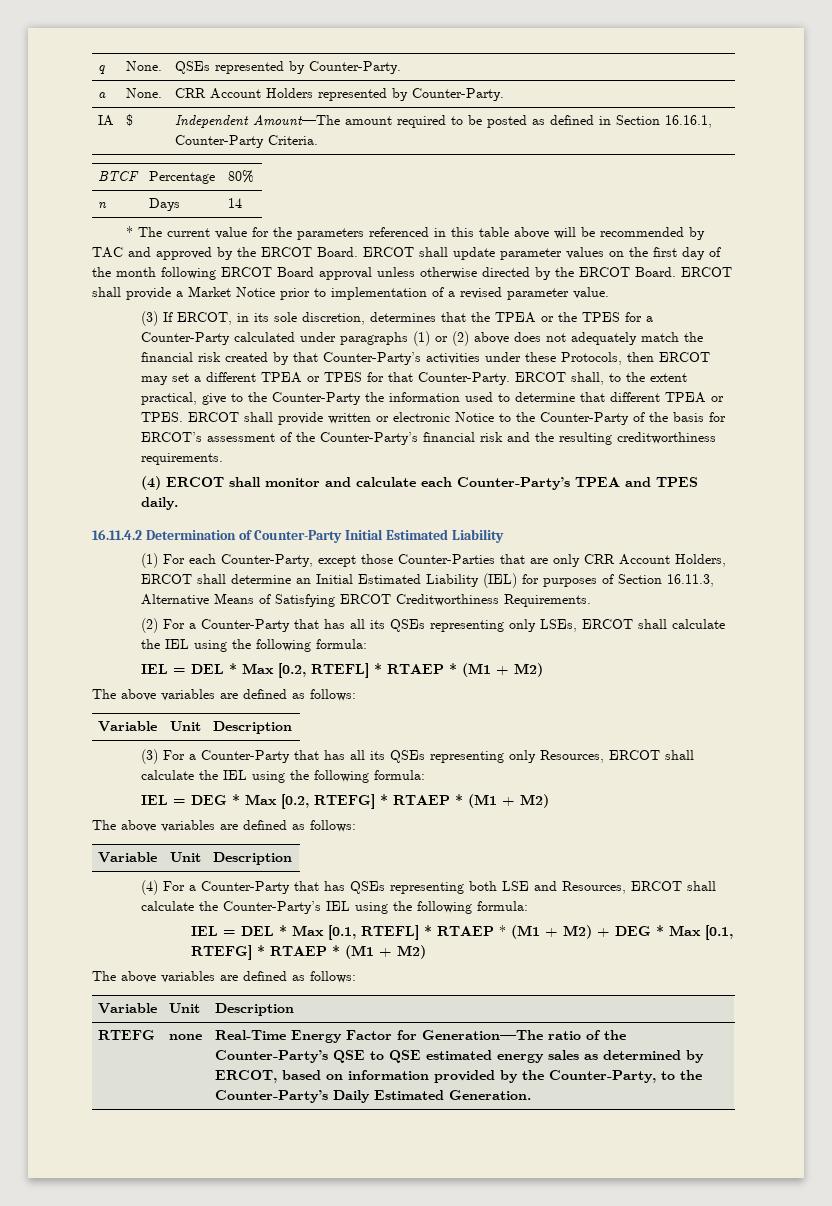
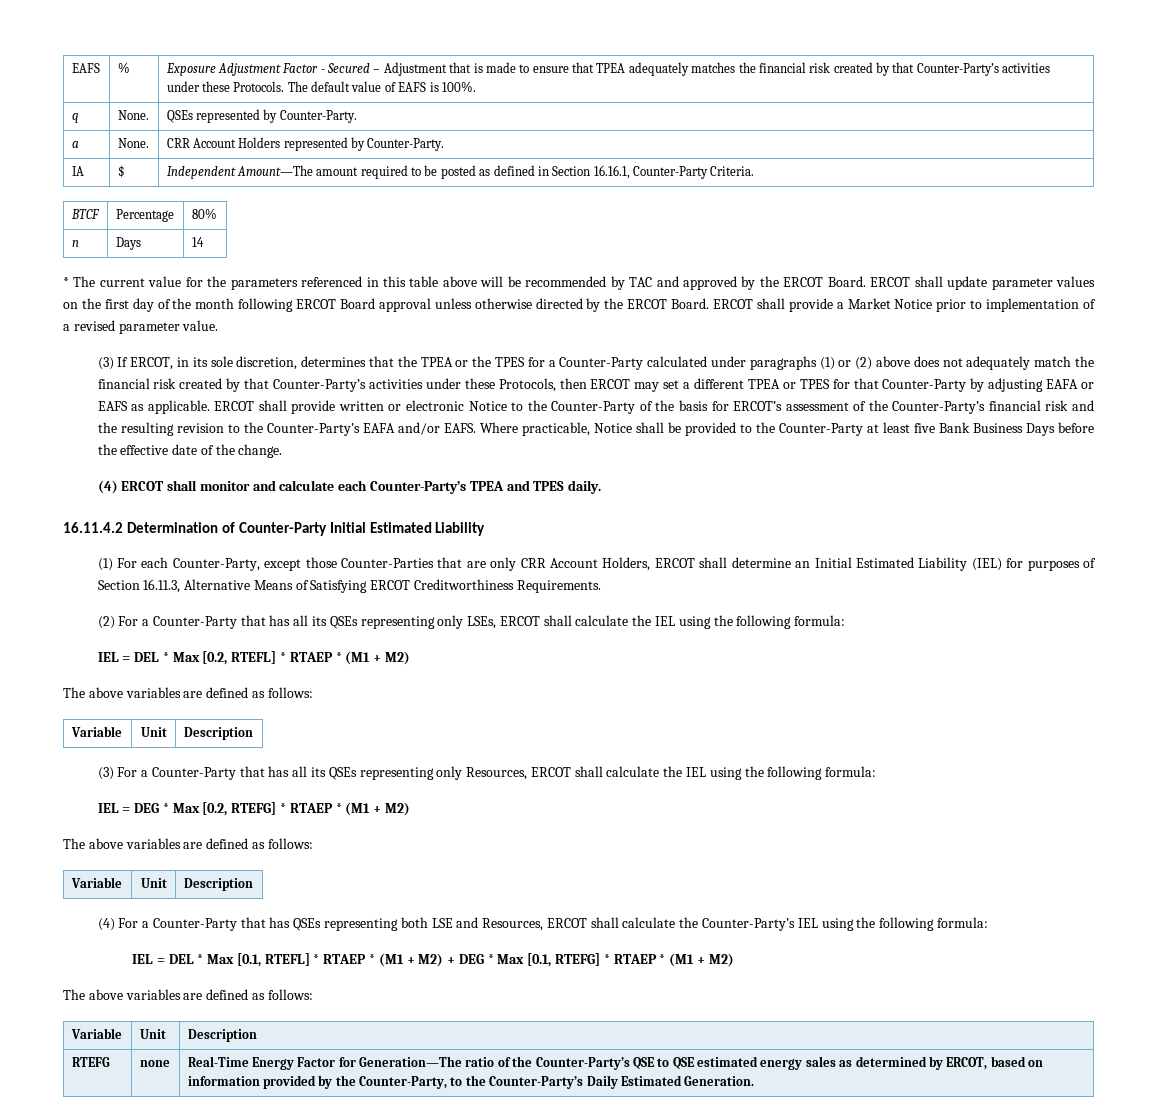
(97, 69) none -> [71,63,100,73] [117,62,130,73] [165,62,1051,76] [166,81,476,92] EAFS | % | Exposure Adjustment Factor - Secured – Adjustment that is made to ensure that TPEA adequately matches the financial risk created by that Counter-Party’s activities under these Protocols. The default value of EAFS is 100%. //
[418,372,688,385] [141,392,725,405] [141,412,184,422] Counter-Party. ERCOT shall, to the extent practical, give to the Counter-Party the information used to determine that different TPEA or TPES. -> [882,378,1094,392] [97,400,210,414] Counter-Party by adjusting EAFA or EAFS as applicable.
[617,432,717,444] [141,453,224,465] creditworthiness requirements. -> [176,422,1095,436] [97,444,283,458] revision to the Counter-Party’s EAFA and/or EAFS. Where practicable, Notice shall be provided to the Counter-Party at least five Bank Business Days before the effective date of the change.

